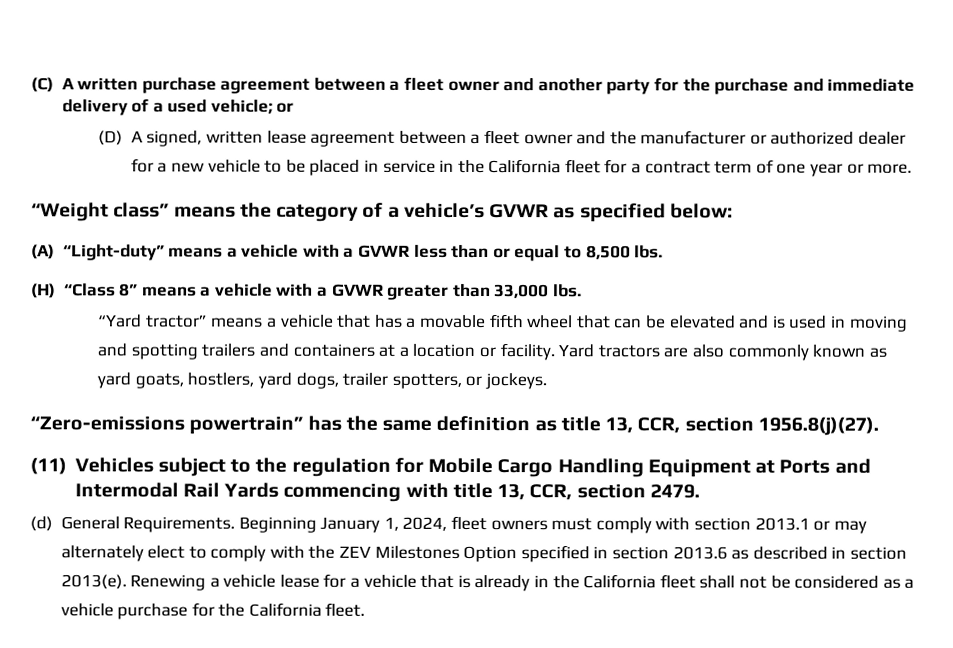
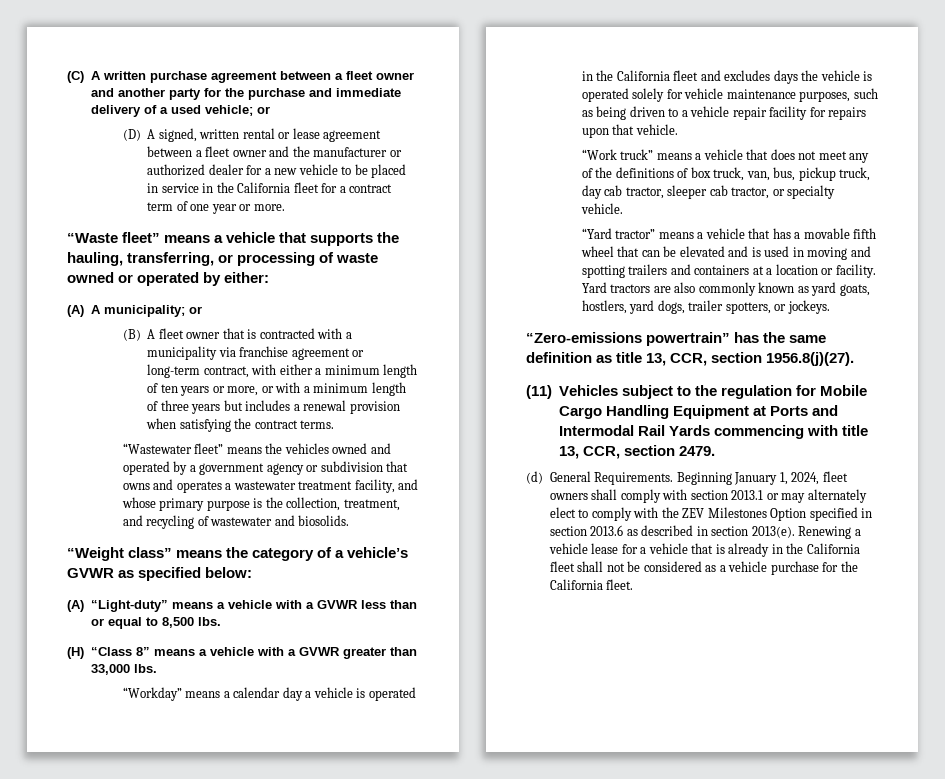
(263, 137) none -> [242,128,291,139] rental or
(913, 168) none -> [67,232,400,246] [67,252,379,266] [67,272,270,286] [67,305,202,317] [122,328,352,341] [147,346,365,360] [147,364,418,378] [147,382,406,396] [147,400,400,414] [146,418,335,432] [122,443,391,454] [122,461,409,475] [122,479,419,493] [121,497,400,511] [122,515,350,529] // “Waste fleet” means a vehicle that supports the hauling, transferring, or processing of waste owned or operated by either: // (A) A municipality; or // (B) A fleet owner that is contracted with a municipality via franchise agreement or long-term contract, with either a minimum length of ten years or more, or with a minimum length of three years but includes a renewal provision when satisfying the contract terms. // “Wastewater fleet” means the vehicles owned and operated by a government agency or subdivision that owns and operates a wastewater treatment facility, and whose primary purpose is the collection, treatment, and recycling of wastewater and biosolids.
(582, 291) none -> [122,687,416,701] [581,70,873,84] [581,88,878,102] [581,106,867,120] [581,124,678,138] [581,149,870,163] [581,167,871,181] [581,185,836,199] [580,203,623,214] // “Workday” means a calendar day a vehicle is operated in the California fleet and excludes days the vehicle is operated solely for vehicle maintenance purposes, such as being driven to a vehicle repair facility for repairs upon that vehicle. // “Work truck” means a vehicle that does not meet any of the definitions of box truck, van, bus, pickup truck, day cab tractor, sleeper cab tractor, or specialty vehicle.
[551,518,593,531] must -> [591,489,618,500] shall

